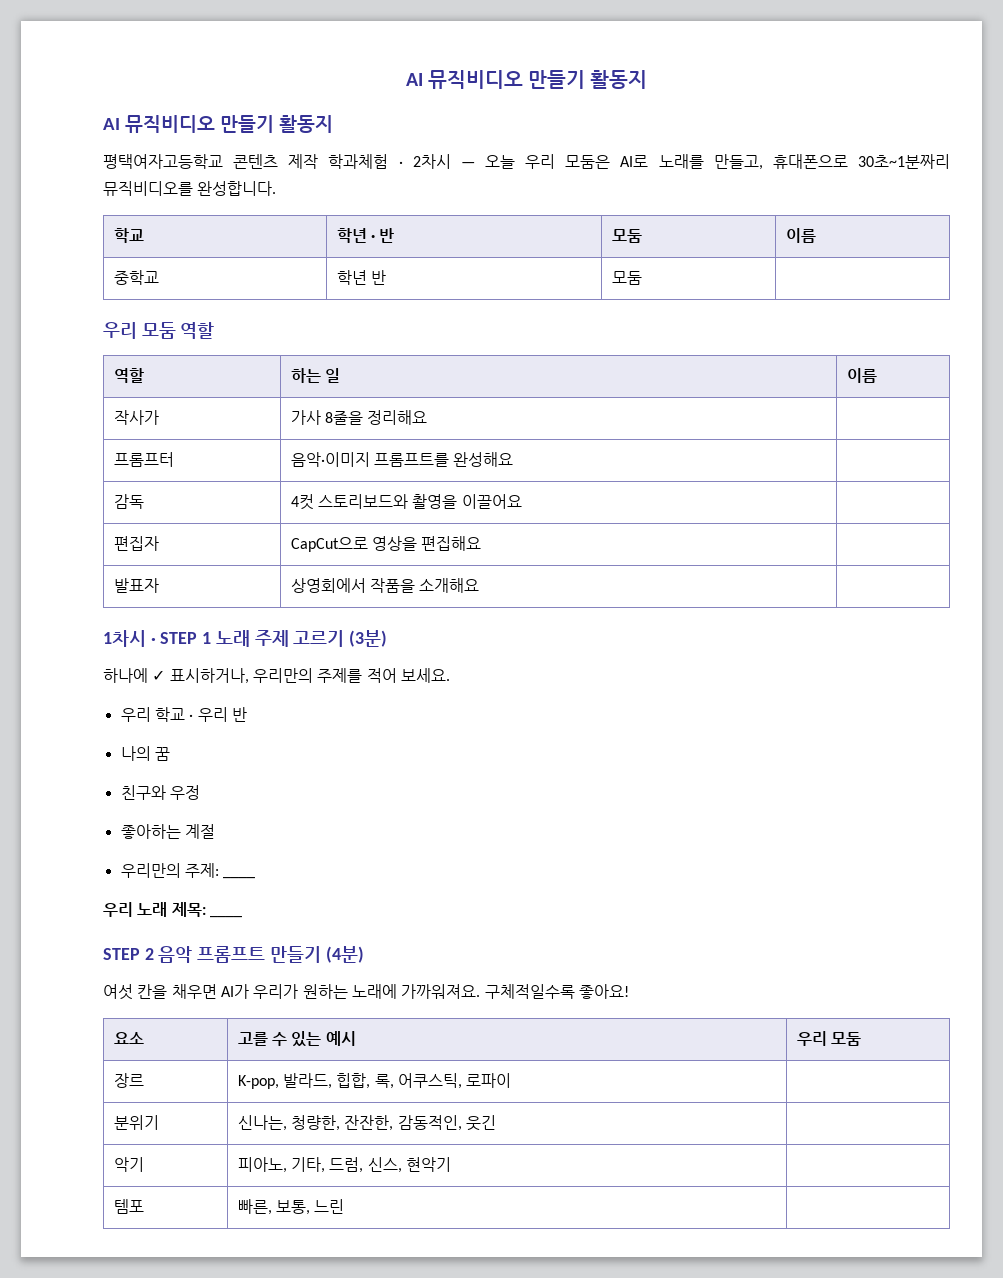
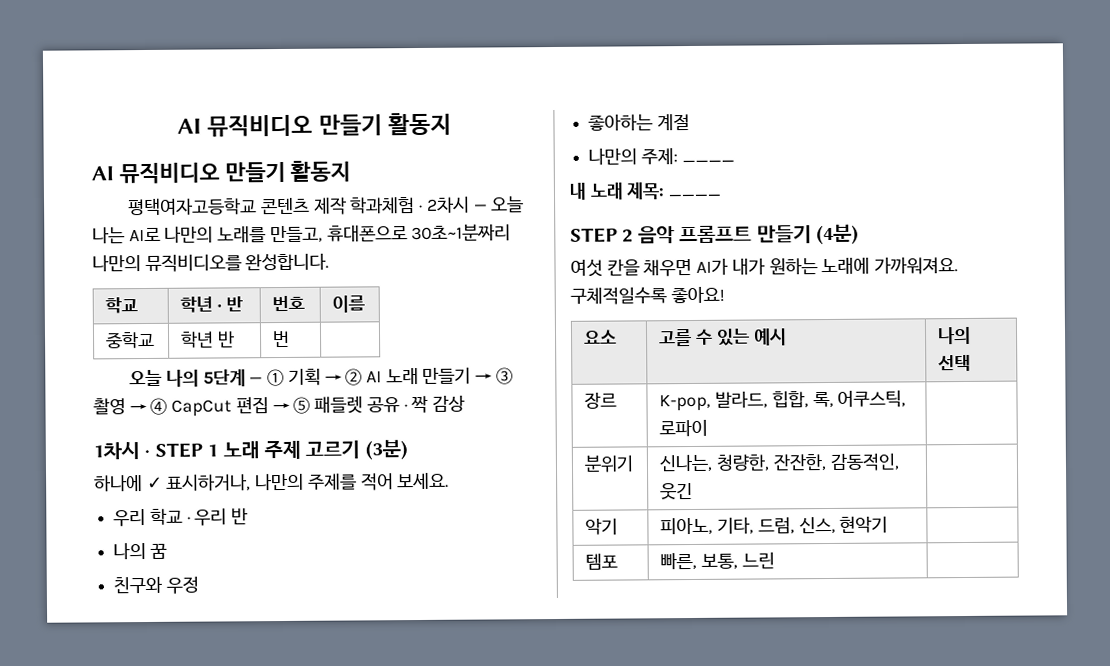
[525,154,649,169] 우리 모둠은 AI로 -> [92,225,214,244] 나는 AI로 나만의
(950, 161) none -> [92,254,141,272] 나만의
[611,229,642,243] 모둠 -> [272,295,306,312] 번호
[611,271,642,285] [103,322,215,339] [113,368,144,383] [290,368,340,383] [846,368,877,383] [113,410,159,425] [290,410,428,425] [113,452,174,467] [290,452,514,467] [113,494,144,509] [290,494,522,510] [113,536,159,551] [290,536,482,552] [113,578,159,593] [290,578,480,593] 모둠 | // 우리 모둠 역할 // 역할 | 하는 일 | 이름 // 작사가 | 가사 8줄을 정리해요 | // 프롬프터 | 음악·이미지 프롬프트를 완성해요 | // 감독 | 4컷 스토리보드와 촬영을 이끌어요 | // 편집자 | CapCut으로 영상을 편집해요 | // 발표자 | 상영회에서 작품을 소개해요 | -> [272,330,291,348] [129,367,513,387] [93,395,465,417] 번 | // 오늘 나의 5단계 — ① 기획 → ② AI 노래 만들기 → ③ 촬영 → ④ CapCut 편집 → ⑤ 패들렛 공유 · 짝 감상
[252,668,313,683] 우리만의 -> [255,472,305,491] 나만의
[120,863,181,878] 우리만의 -> [588,147,638,165] 나만의
[103,902,133,917] 우리 -> [569,182,587,200] 내
[253,984,299,999] 우리가 -> [731,258,766,275] 내가
[796,1031,861,1046] 우리 모둠 -> [937,326,972,345] [938,354,972,372] 나의 선택

